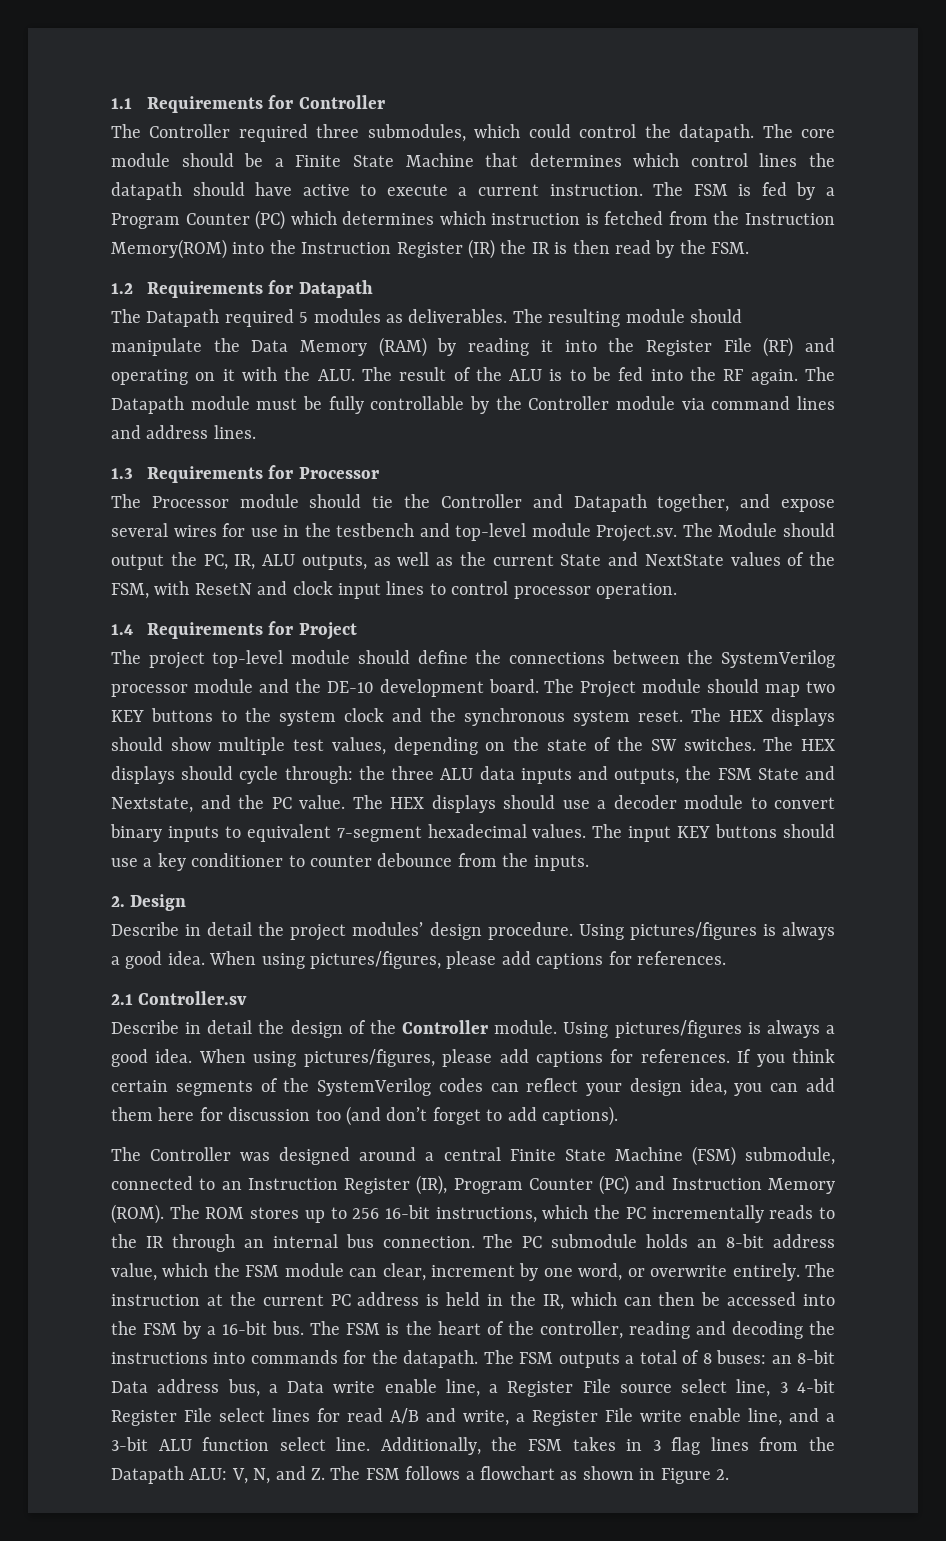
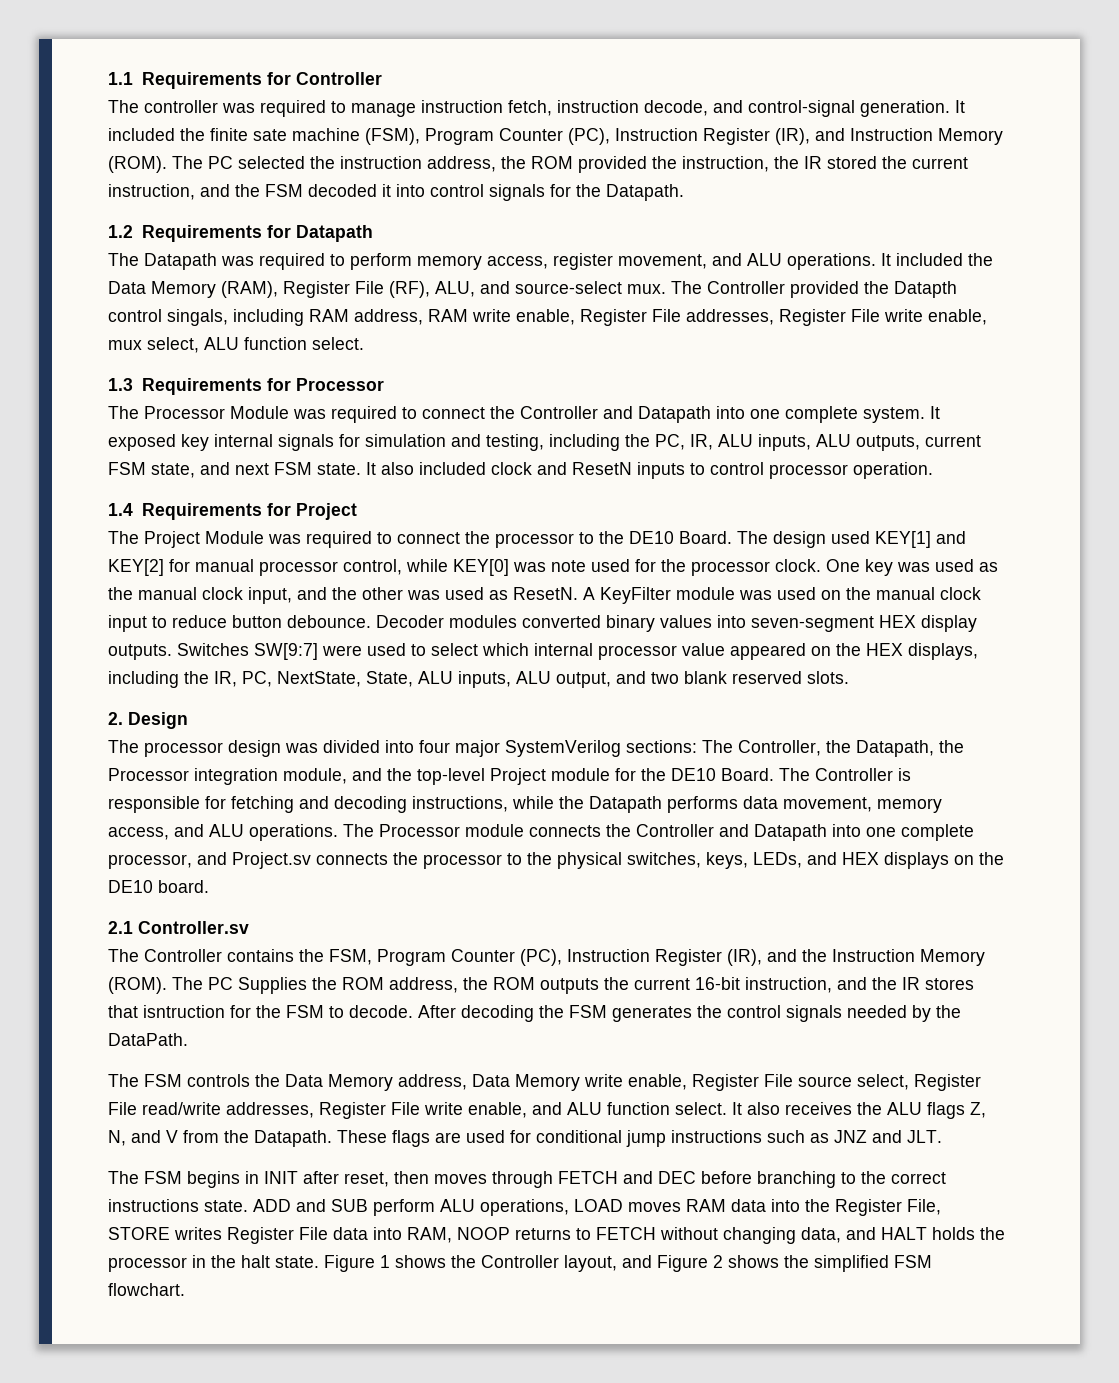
[149,124,836,142] [111,153,836,167] [111,182,835,200] [111,210,835,230] [111,239,750,259] Controller required three submodules, which could control the datapath. The core module should be a Finite State Machine that determines which control lines the datapath should have active to execute a current instruction. The FSM is fed by a Program Counter (PC) which determines which instruction is fetched from the Instruction Memory(ROM) into the Instruction Register (IR) the IR is then read by the FSM. -> [144,100,965,117] [108,128,1003,145] [108,156,968,173] [108,184,684,201] controller was required to manage instruction fetch, instruction decode, and control-signal generation. It included the finite sate machine (FSM), Program Counter (PC), Instruction Register (IR), and Instruction Memory (ROM). The PC selected the instruction address, the ROM provided the instruction, the IR stored the current instruction, and the FSM decoded it into control signals for the Datapath.
[224,309,742,327] [111,337,835,357] [111,367,835,385] [111,396,835,414] [111,425,256,439] required 5 modules as deliverables. The resulting module should manipulate the Data Memory (RAM) by reading it into the Register File (RF) and operating on it with the ALU. The result of the ALU is to be fed into the RF again. The Datapath module must be fully controllable by the Controller module via command lines and address lines. -> [221,253,993,270] [108,281,957,298] [108,309,987,326] [108,337,364,353] was required to perform memory access, register movement, and ALU operations. It included the Data Memory (RAM), Register File (RF), ALU, and source-select mux. The Controller provided the Datapth control singals, including RAM address, RAM write enable, Register File addresses, Register File write enable, mux select, ALU function select.
[239,494,836,512] [111,523,836,542] [111,552,835,570] [111,581,425,599] module should tie the Controller and Datapath together, and expose several wires for use in the testbench and top-level module Project.sv. The Module should output the PC, IR, ALU outputs, as well as the current State and NextState values of the FSM, with ResetN and clock input lines -> [230,406,940,423] [108,434,981,451] [108,462,685,479] Module was required to connect the Controller and Datapath into one complete system. It exposed key internal signals for simulation and testing, including the PC, IR, ALU inputs, ALU outputs, current FSM state, and next FSM state. It also included clock and ResetN inputs
[148,650,835,669] [111,679,835,698] [111,708,835,726] [111,737,835,755] [111,766,835,784] [111,795,835,813] [110,824,835,842] [111,853,589,871] [111,894,187,911] [111,922,836,941] [111,951,726,969] [111,991,248,1005] [111,1020,835,1038] [111,1049,835,1067] [111,1078,835,1096] [111,1106,618,1126] [111,1146,836,1166] [111,1175,835,1195] [111,1204,835,1224] [111,1234,835,1252] [111,1263,836,1281] [111,1292,835,1310] [111,1321,835,1339] [111,1350,836,1368] [111,1379,835,1397] [111,1408,835,1426] [111,1437,835,1455] [111,1466,729,1484] project top-level module should define the connections between the SystemVerilog processor module and the DE-10 development board. The Project module should map two KEY buttons to the system clock and the synchronous system reset. The HEX displays should show multiple test values, depending on the state of the SW switches. The HEX displays should cycle through: the three ALU data inputs and outputs, the FSM State and Nextstate, and the PC value. The HEX displays should use a decoder module to convert binary inputs to equivalent 7-segment hexadecimal values. The input KEY buttons should use a key conditioner to counter debounce from the inputs. // 2. Design // Describe in detail the project modules’ design procedure. Using pictures/figures is always a good idea. When using pictures/figures, please add captions for references. // 2.1 Controller.sv // Describe in detail the design of the Controller module. Using pictures/figures is always a good idea. When using pictures/figures, please add captions for references. If you think certain segments of the SystemVerilog codes can reflect your design idea, you can add them here for discussion too (and don’t forget to add captions). // The Controller was designed around a central Finite State Machine (FSM) submodule, connected to an Instruction Register (IR), Program Counter (PC) and Instruction Memory (ROM). The ROM stores up to 256 16-bit instructions, which the PC incrementally reads to the IR through an internal bus connection. The PC submodule holds an 8-bit address value, which the FSM module can clear, increment by one word, or overwrite entirely. The instruction at the current PC address is held in the IR, which can then be accessed into the FSM by a 16-bit bus. The FSM is the heart of the controller, reading and decoding the instructions into commands for the datapath. The FSM outputs a total of 8 buses: an 8-bit Data address bus, a Data write enable line, a Register File source select line, 3 4-bit Register File select lines for read A/B and write, a Register File write enable line, and a 3-bit ALU function select line. Additionally, the FSM takes in 3 flag lines from the Datapath ALU: V, N, and Z. The FSM follows a flowchart as shown in Figure 2. -> [144,531,966,548] [108,559,998,576] [108,587,981,604] [108,615,977,632] [108,643,978,660] [108,671,849,688] [108,712,188,729] [108,740,964,757] [108,768,911,785] [108,796,942,813] [108,824,974,841] [108,852,1004,869] [108,880,209,893] [108,921,249,934] [108,949,985,966] [108,977,974,994] [108,1005,961,1022] [108,1033,188,1046] [108,1074,981,1091] [108,1102,986,1119] [108,1130,942,1147] [108,1171,946,1188] [108,1199,941,1216] [108,1227,1005,1244] [108,1255,932,1272] [108,1283,185,1296] Project Module was required to connect the processor to the DE10 Board. The design used KEY[1] and KEY[2] for manual processor control, while KEY[0] was note used for the processor clock. One key was used as the manual clock input, and the other was used as ResetN. A KeyFilter module was used on the manual clock input to reduce button debounce. Decoder modules converted binary values into seven-segment HEX display outputs. Switches SW[9:7] were used to select which internal processor value appeared on the HEX displays, including the IR, PC, NextState, State, ALU inputs, ALU output, and two blank reserved slots. // 2. Design // The processor design was divided into four major SystemVerilog sections: The Controller, the Datapath, the Processor integration module, and the top-level Project module for the DE10 Board. The Controller is responsible for fetching and decoding instructions, while the Datapath performs data movement, memory access, and ALU operations. The Processor module connects the Controller and Datapath into one complete processor, and Project.sv connects the processor to the physical switches, keys, LEDs, and HEX displays on the DE10 board. // 2.1 Controller.sv // The Controller contains the FSM, Program Counter (PC), Instruction Register (IR), and the Instruction Memory (ROM). The PC Supplies the ROM address, the ROM outputs the current 16-bit instruction, and the IR stores that isntruction for the FSM to decode. After decoding the FSM generates the control signals needed by the DataPath. // The FSM controls the Data Memory address, Data Memory write enable, Register File source select, Register File read/write addresses, Register File write enable, and ALU function select. It also receives the ALU flags Z, N, and V from the Datapath. These flags are used for conditional jump instructions such as JNZ and JLT. // The FSM begins in INIT after reset, then moves through FETCH and DEC before branching to the correct instructions state. ADD and SUB perform ALU operations, LOAD moves RAM data into the Register File, STORE writes Register File data into RAM, NOOP returns to FETCH without changing data, and HALT holds the processor in the halt state. Figure 1 shows the Controller layout, and Figure 2 shows the simplified FSM flowchart.

